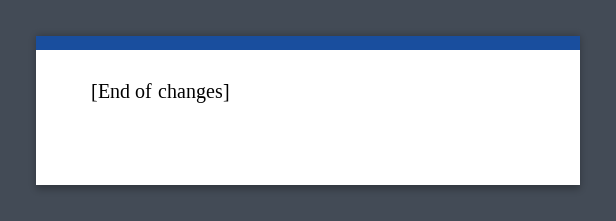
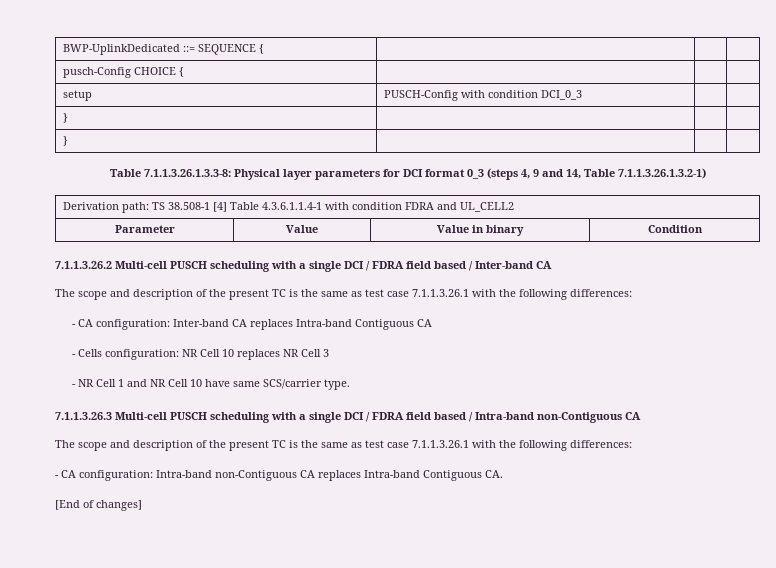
(91, 93) none -> [63,44,265,55] [63,67,185,78] [63,90,93,101] [384,90,583,101] [63,113,69,123] [63,136,69,146] [109,168,706,180] [63,202,515,213] [114,225,175,233] [286,225,318,233] [437,225,524,236] [647,225,703,233] [55,261,552,272] [55,289,632,300] [71,319,432,330] [71,349,329,360] [71,379,350,390] [55,412,641,423] [55,440,632,451] [55,470,503,481] BWP-UplinkDedicated ::= SEQUENCE { | | | // pusch-Config CHOICE { | | | // setup | PUSCH-Config with condition DCI_0_3 | | // } | | | // } | | | // Table 7.1.1.3.26.1.3.3-8: Physical layer parameters for DCI format 0_3 (steps 4, 9 and 14, Table 7.1.1.3.26.1.3.2-1) // Derivation path: TS 38.508-1 [4] Table 4.3.6.1.1.4-1 with condition FDRA and UL_CELL2 // Parameter | Value | Value in binary | Condition // 7.1.1.3.26.2 Multi-cell PUSCH scheduling with a single DCI / FDRA field based / Inter-band CA // The scope and description of the present TC is the same as test case 7.1.1.3.26.1 with the following differences: // - CA configuration: Inter-band CA replaces Intra-band Contiguous CA // - Cells configuration: NR Cell 10 replaces NR Cell 3 // - NR Cell 1 and NR Cell 10 have same SCS/carrier type. // 7.1.1.3.26.3 Multi-cell PUSCH scheduling with a single DCI / FDRA field based / Intra-band non-Contiguous CA // The scope and description of the present TC is the same as test case 7.1.1.3.26.1 with the following differences: // - CA configuration: Intra-band non-Contiguous CA replaces Intra-band Contiguous CA. //

